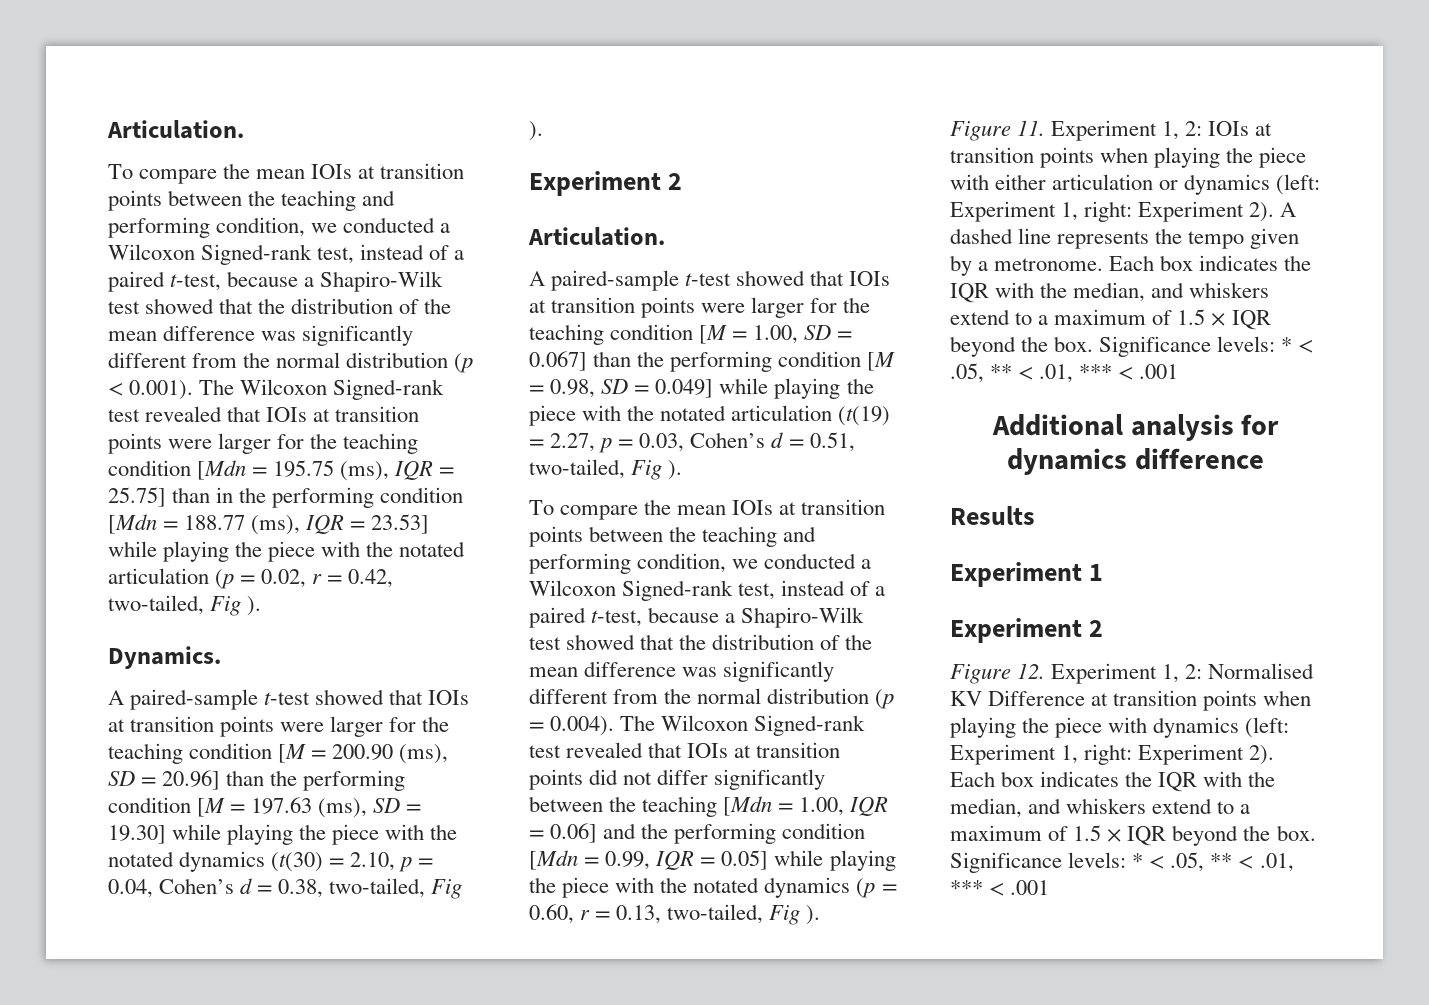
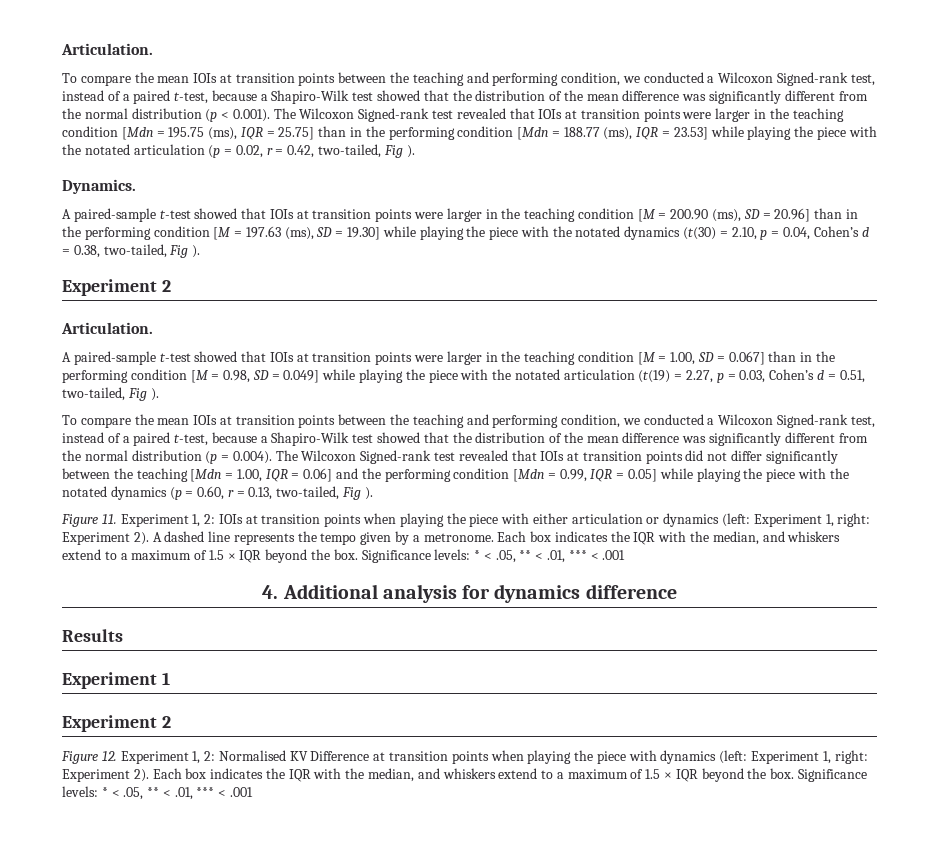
[277,434,305,449] for -> [754,109,767,119] in
[389,717,417,732] for -> [485,209,498,219] in
(265, 778) none -> [845,209,858,219] in
[810,298,838,313] for -> [485,352,498,362] in
(632, 359) none -> [800,352,813,362] in
(1179, 371) none -> [262,585,279,599] 4.

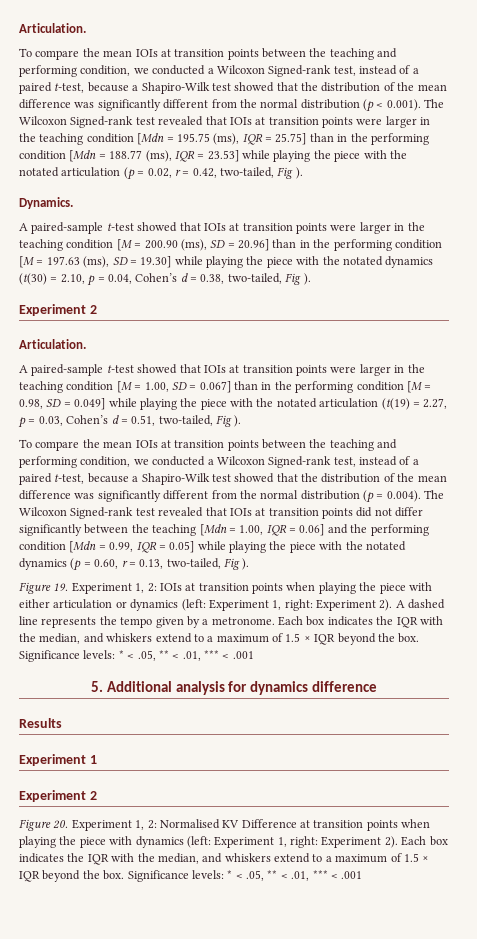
[101,514,117,524] 11. -> [53,583,69,591] 19.
[262,585,279,599] 4. -> [90,681,103,692] 5.
[101,751,117,761] 12. -> [53,820,69,829] 20.

